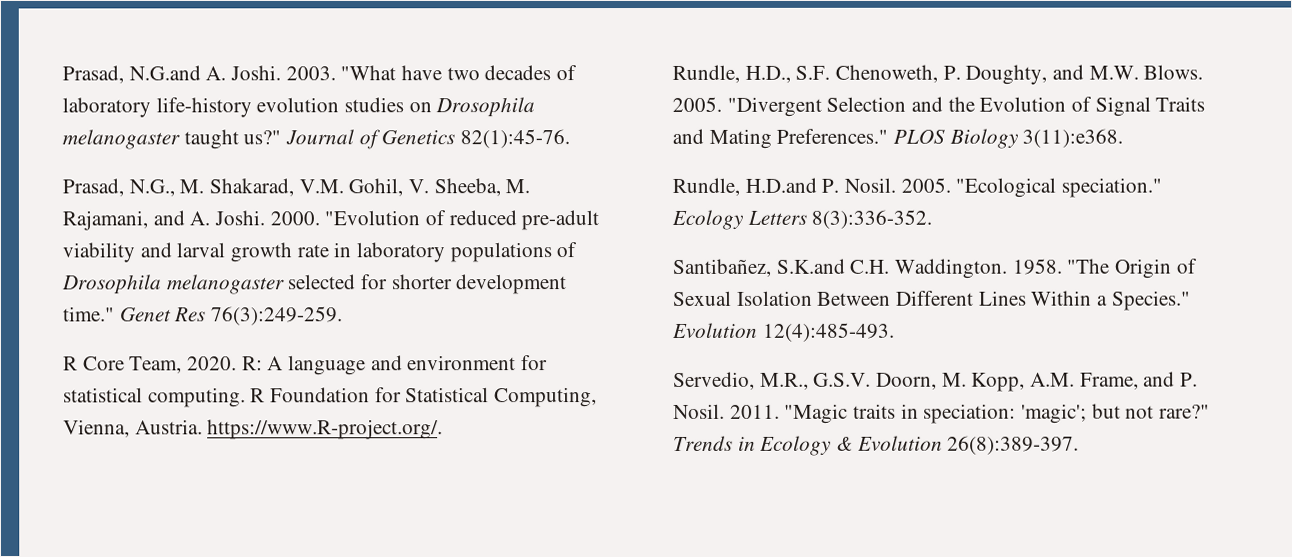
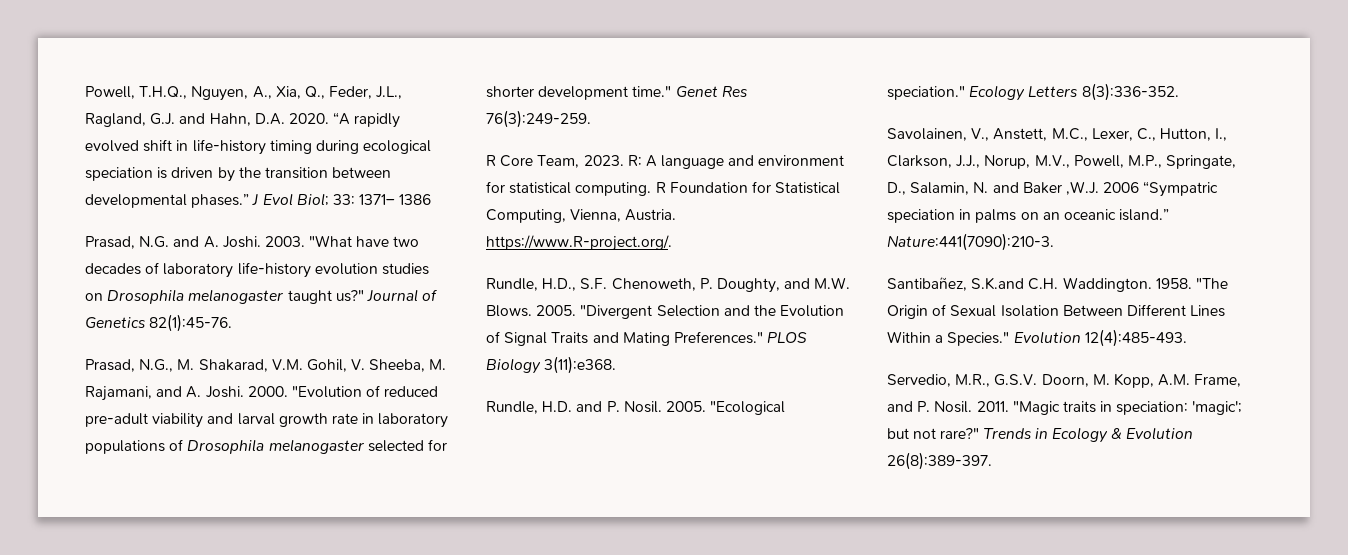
[62,65,201,84] Prasad, N.G.and -> [85,86,403,101] [85,112,401,128] [85,139,432,155] [85,167,392,182] [85,193,432,208] [85,236,200,249] Powell, T.H.Q., Nguyen, A., Xia, Q., Feder, J.L., Ragland, G.J. and Hahn, D.A. 2020. “A rapidly evolved shift in life-history timing during ecological speciation is driven by the transition between developmental phases.” J Evol Biol; 33: 1371– 1386 // Prasad, N.G. and
[187,356,238,371] 2020. -> [583,155,624,166] 2023.
[744,177,817,193] H.D.and -> [542,401,603,412] H.D. and
(933, 219) none -> [887,128,1228,141] [887,155,1237,169] [887,181,1219,197] [887,209,1170,223] [887,233,1054,251] // Savolainen, V., Anstett, M.C., Lexer, C., Hutton, I., Clarkson, J.J., Norup, M.V., Powell, M.P., Springate, D., Salamin, N. and Baker ,W.J. 2006 “Sympatric speciation in palms on an oceanic island.” Nature:441(7090):210-3.

